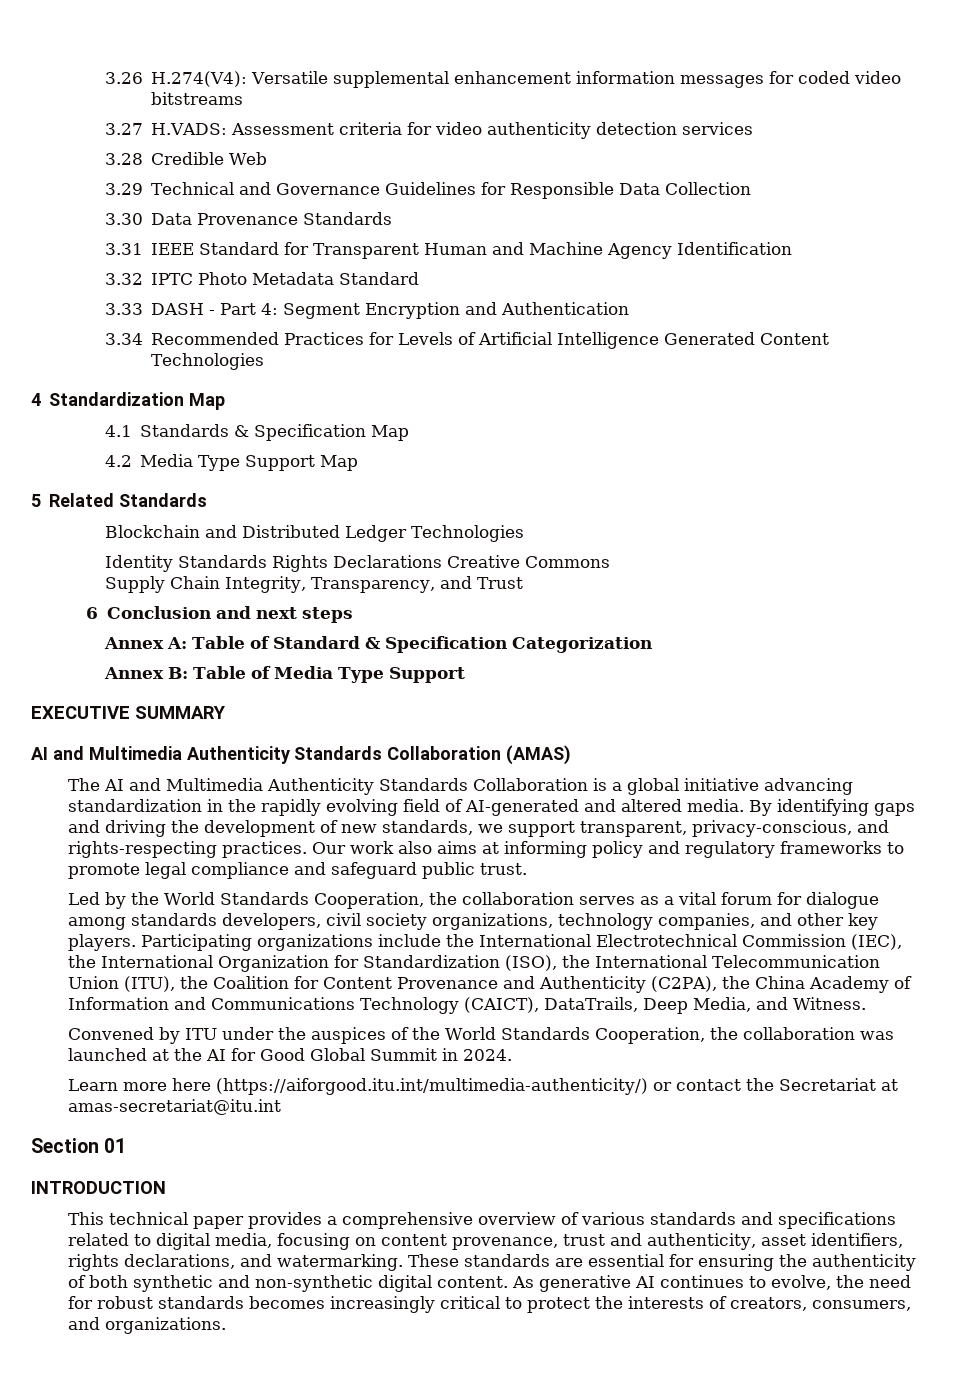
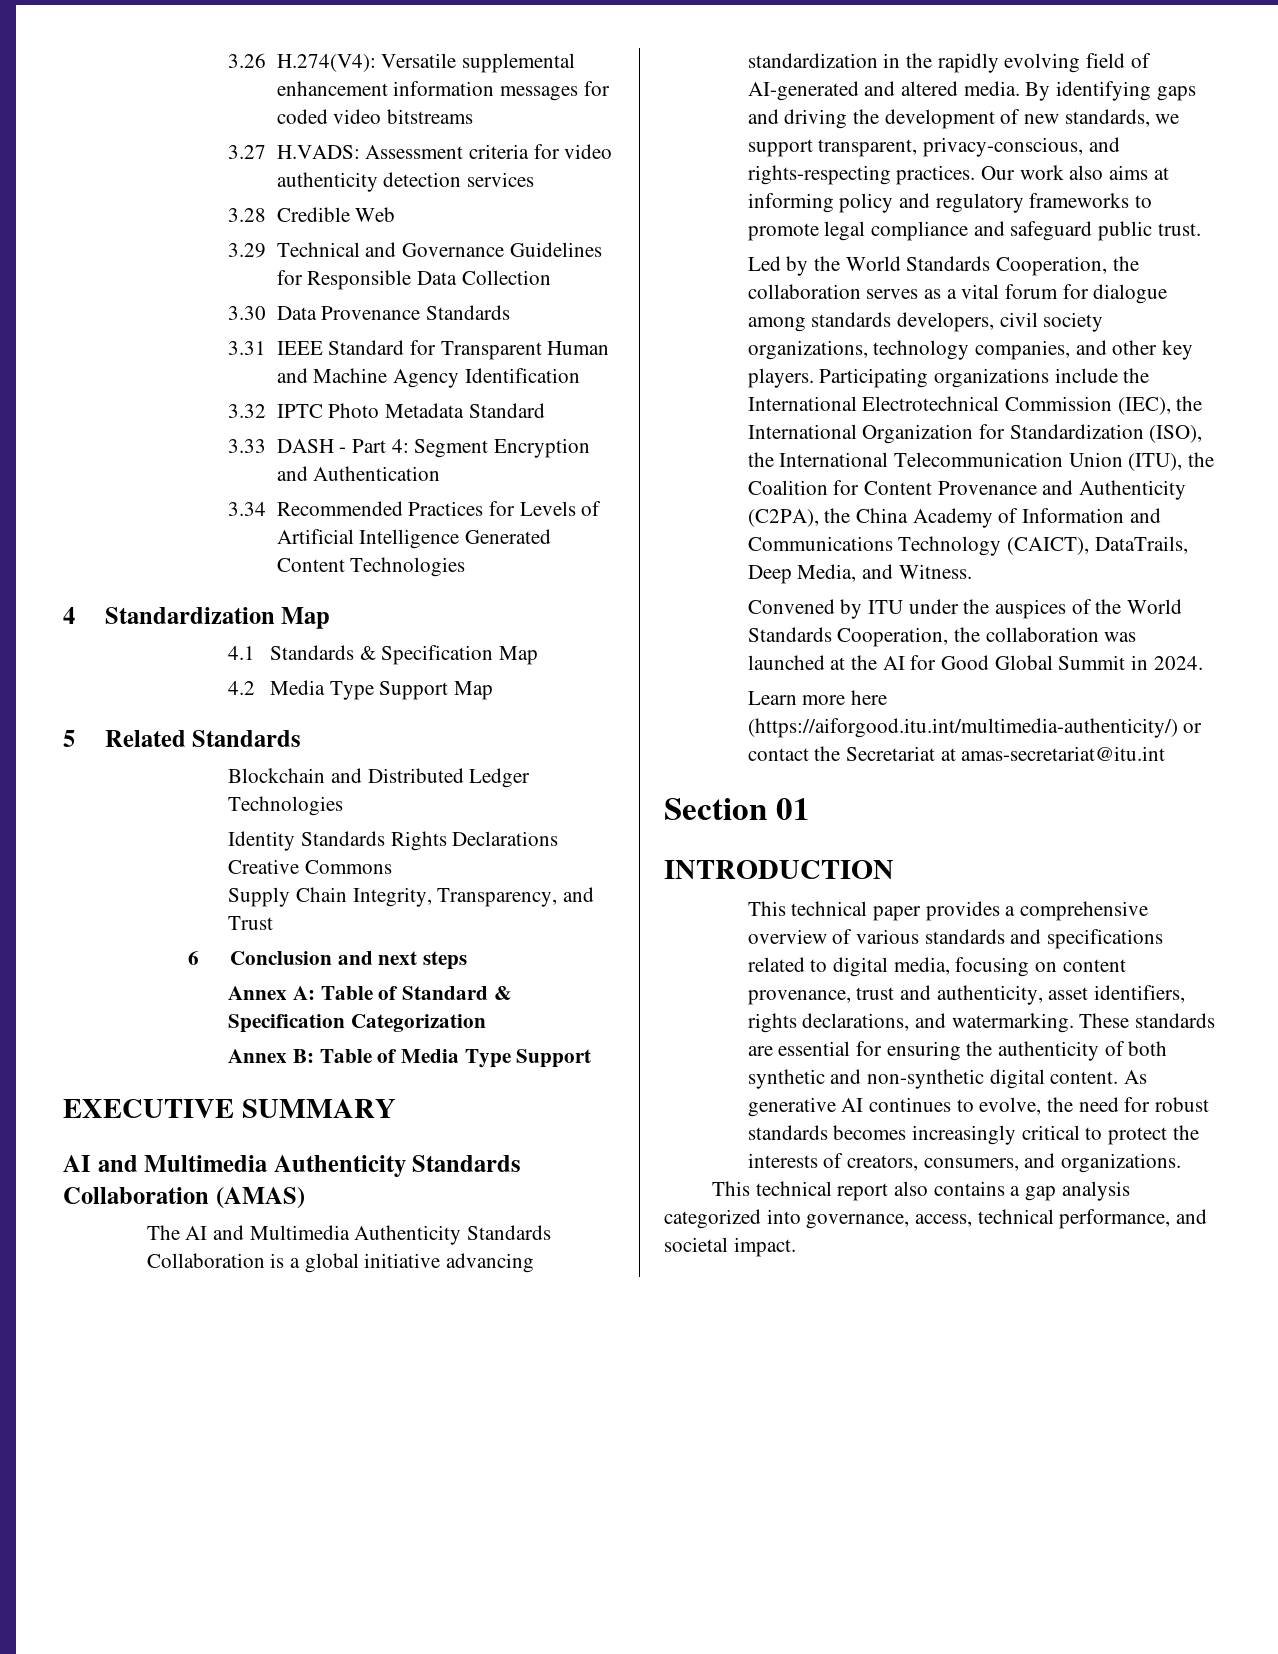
(226, 1325) none -> [712,1181,1130,1201] [664,1209,1208,1229] [664,1237,796,1257] // This technical report also contains a gap analysis categorized into governance, access, technical performance, and societal impact.

